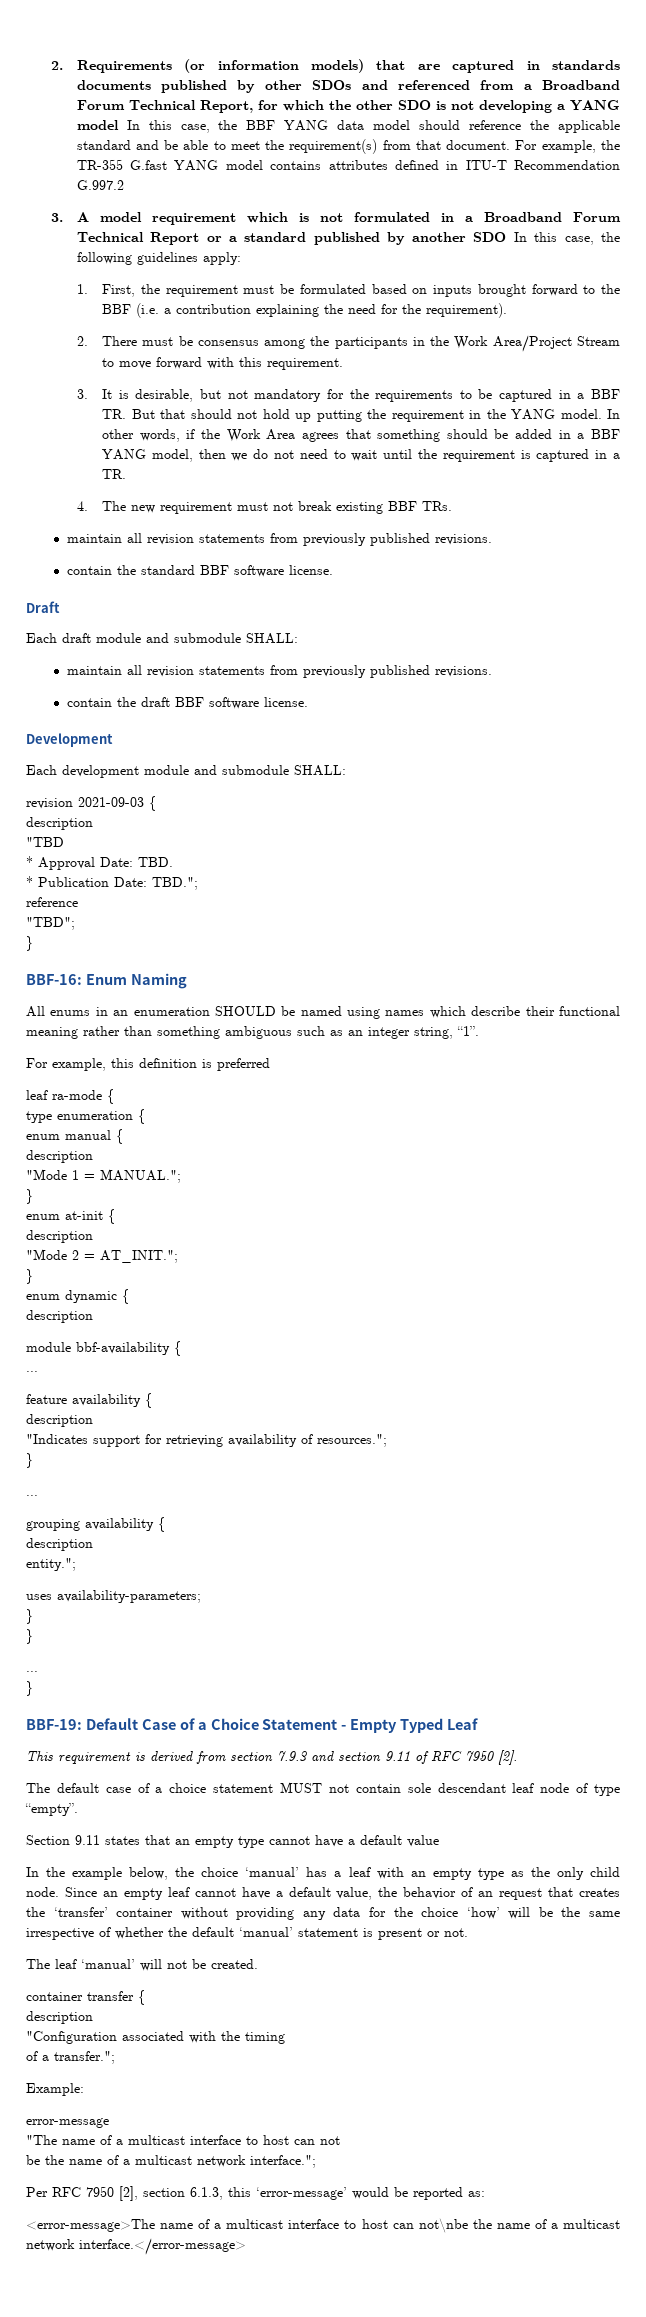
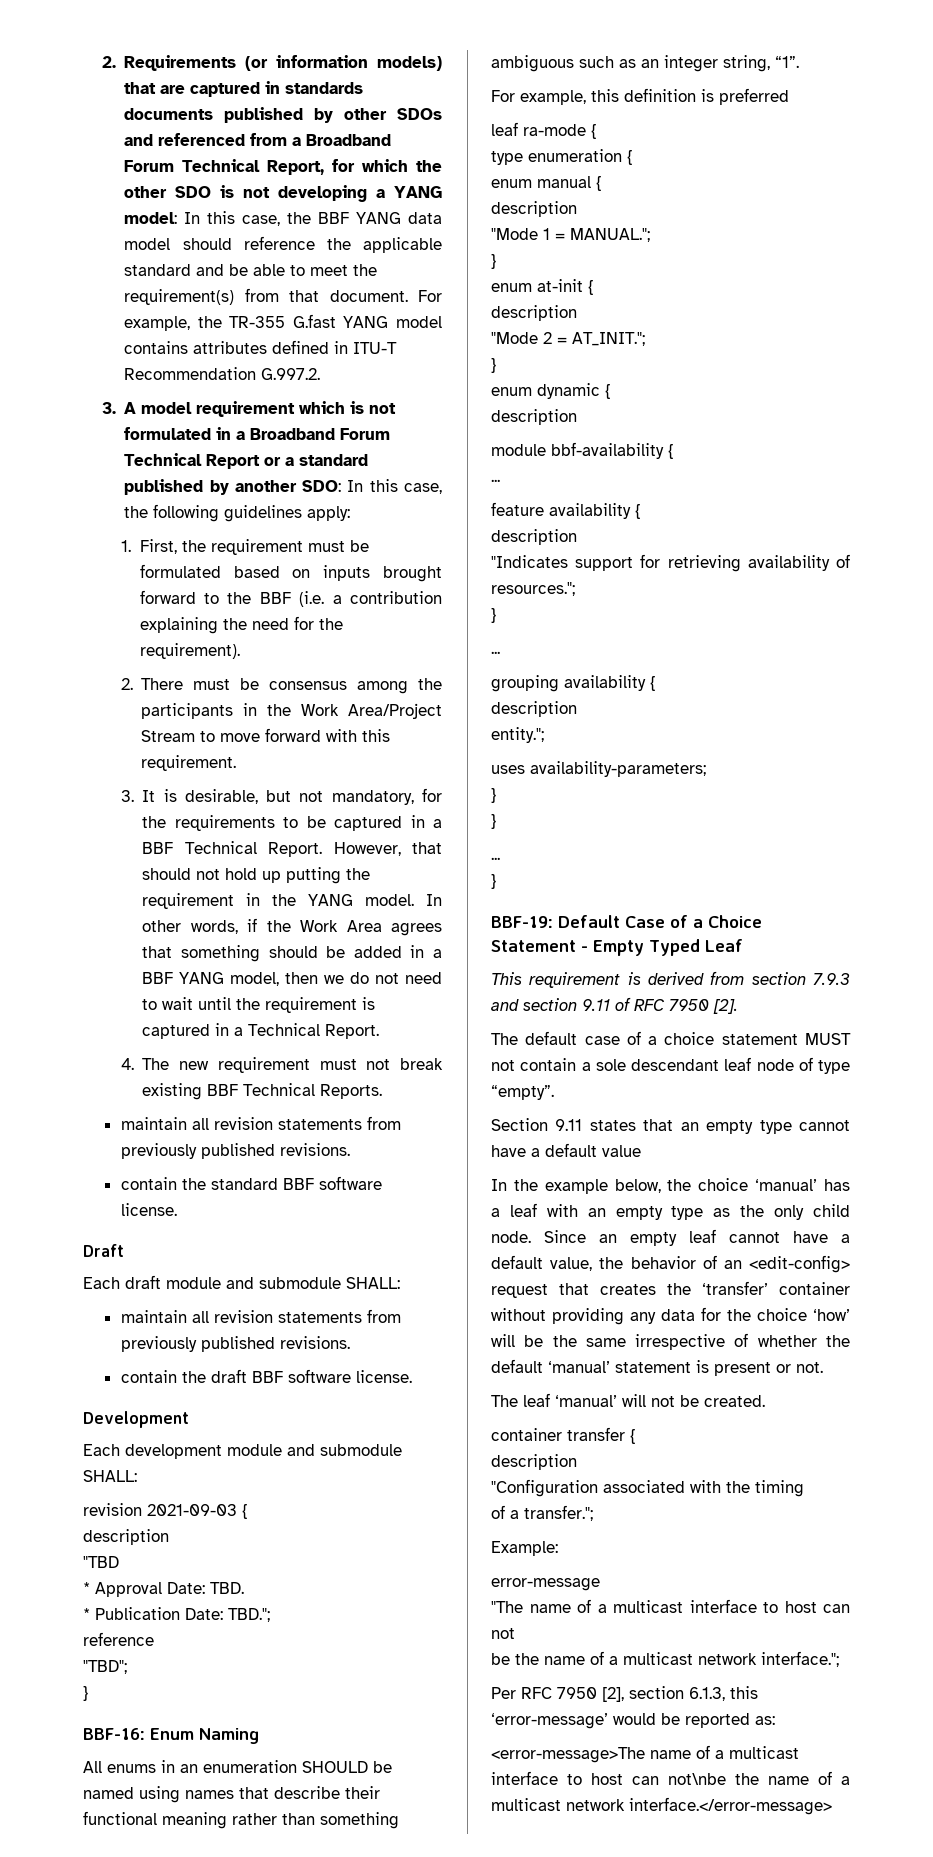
[76,120,119,130] model -> [124,212,178,224] model:
[76,180,124,190] G.997.2 -> [261,368,321,380] G.997.2.
[473,232,507,242] SDO -> [302,480,342,492] SDO:
[254,389,322,402] mandatory -> [331,790,414,805] mandatory,
[102,409,155,419] TR. But -> [184,841,401,857] Technical Report. However,
[102,469,127,479] TR. -> [248,1023,380,1039] Technical Report.
[422,501,453,511] TRs. -> [243,1083,383,1099] Technical Reports.
[429,1006,466,1018] which -> [239,1787,269,1799] that
(401, 1788) none -> [581,1062,591,1071] a
(494, 1894) none -> [749,1255,850,1273] <edit-config>

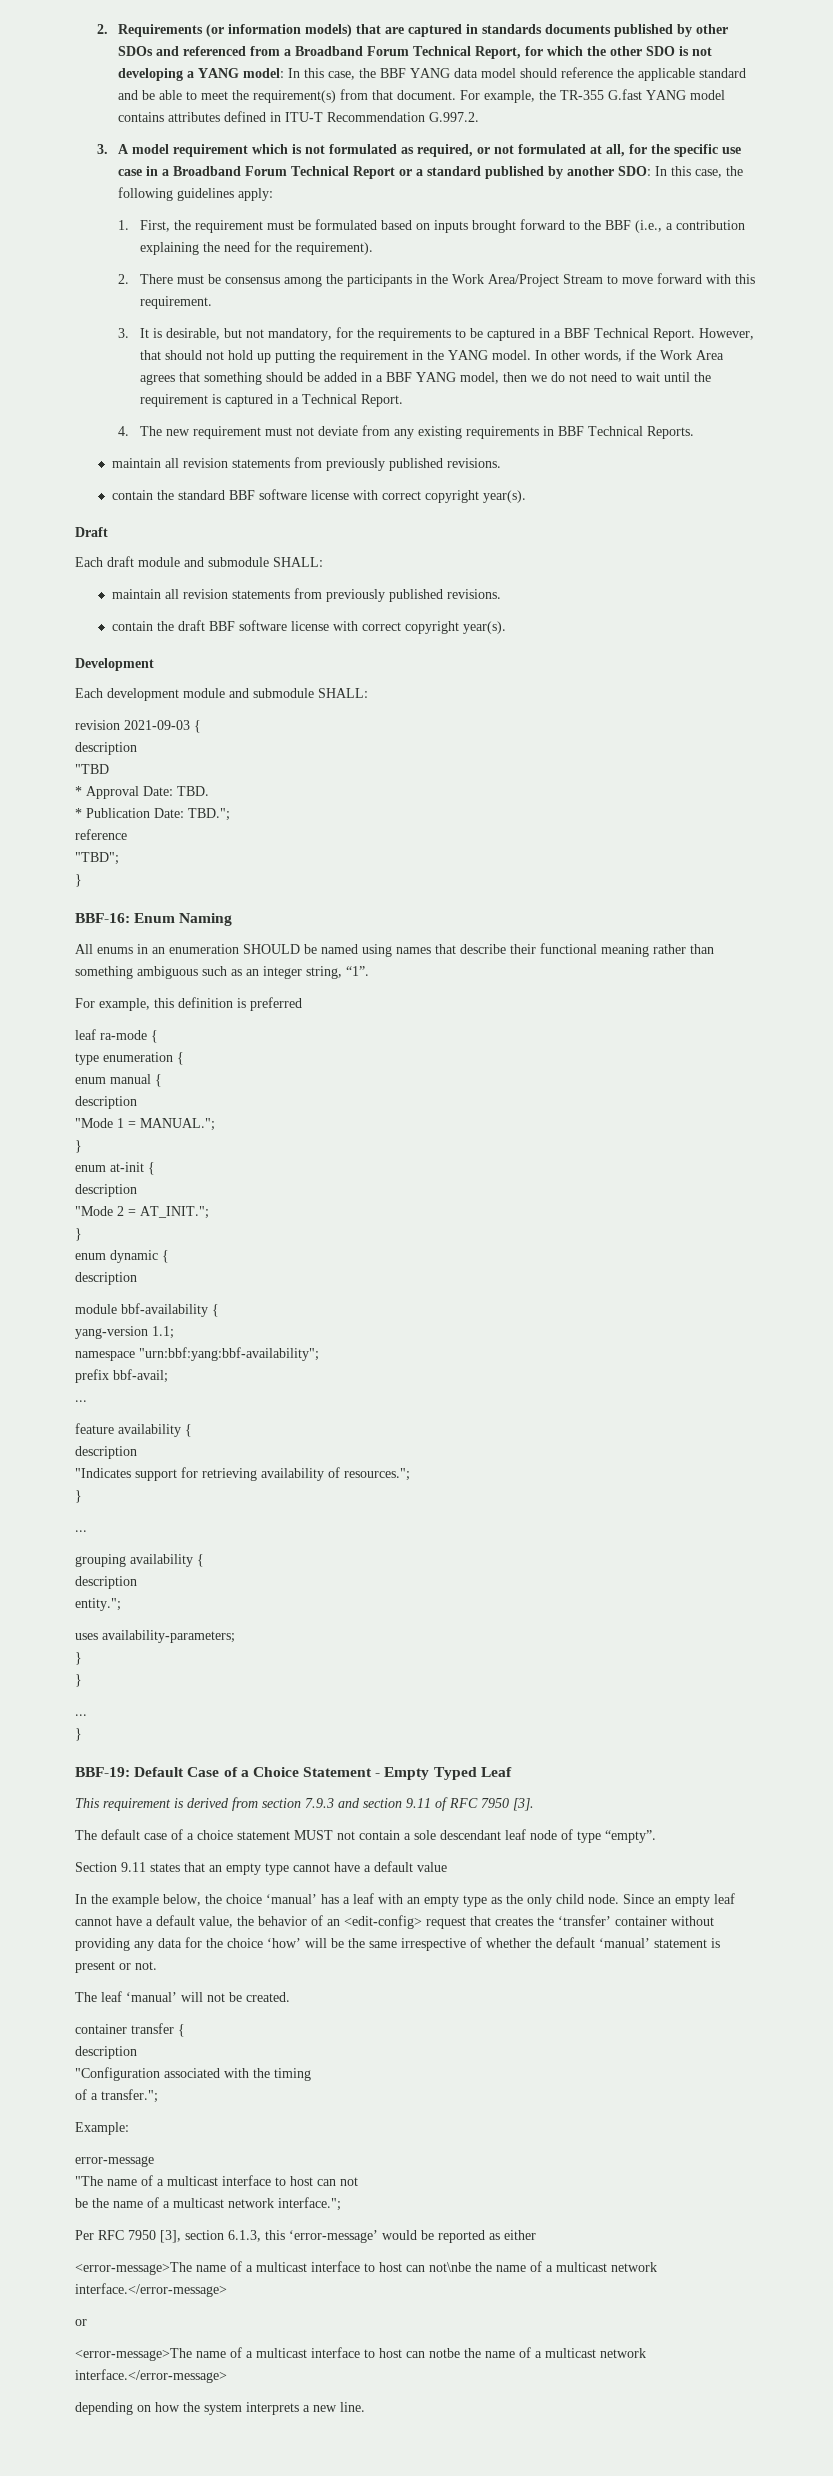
(212, 433) none -> [401,144,742,157] [118,169,143,176] as required, or not formulated at all, for the specific use case
[299,591,325,607] (i.e. -> [634,220,662,233] (i.e.,
[400,1058,443,1070] [142,1083,203,1100] break existing -> [317,425,554,439] deviate from any existing requirements in
[120,1203,177,1216] license. -> [310,490,526,503] license with correct copyright year(s).
[355,1370,412,1383] license. -> [290,621,506,634] license with correct copyright year(s).
(673, 451) none -> [75,1326,174,1339] [75,1347,319,1361] [75,1369,168,1383] // yang-version 1.1; // namespace "urn:bbf:yang:bbf-availability"; // prefix bbf-avail;
[713,999,738,1014] [2]. -> [513,1798,534,1811] [3].
[602,1687,624,1702] [2], -> [160,2230,181,2243] [3],
[755,1716,775,1725] as: -> [489,2230,536,2240] as either
(832, 1806) none -> [75,2319,87,2326] [75,2347,646,2361] [75,2369,227,2383] [75,2402,365,2415] // or // <error-message>The name of a multicast interface to host can notbe the name of a multicast network interface.</error-message> // depending on how the system interprets a new line.

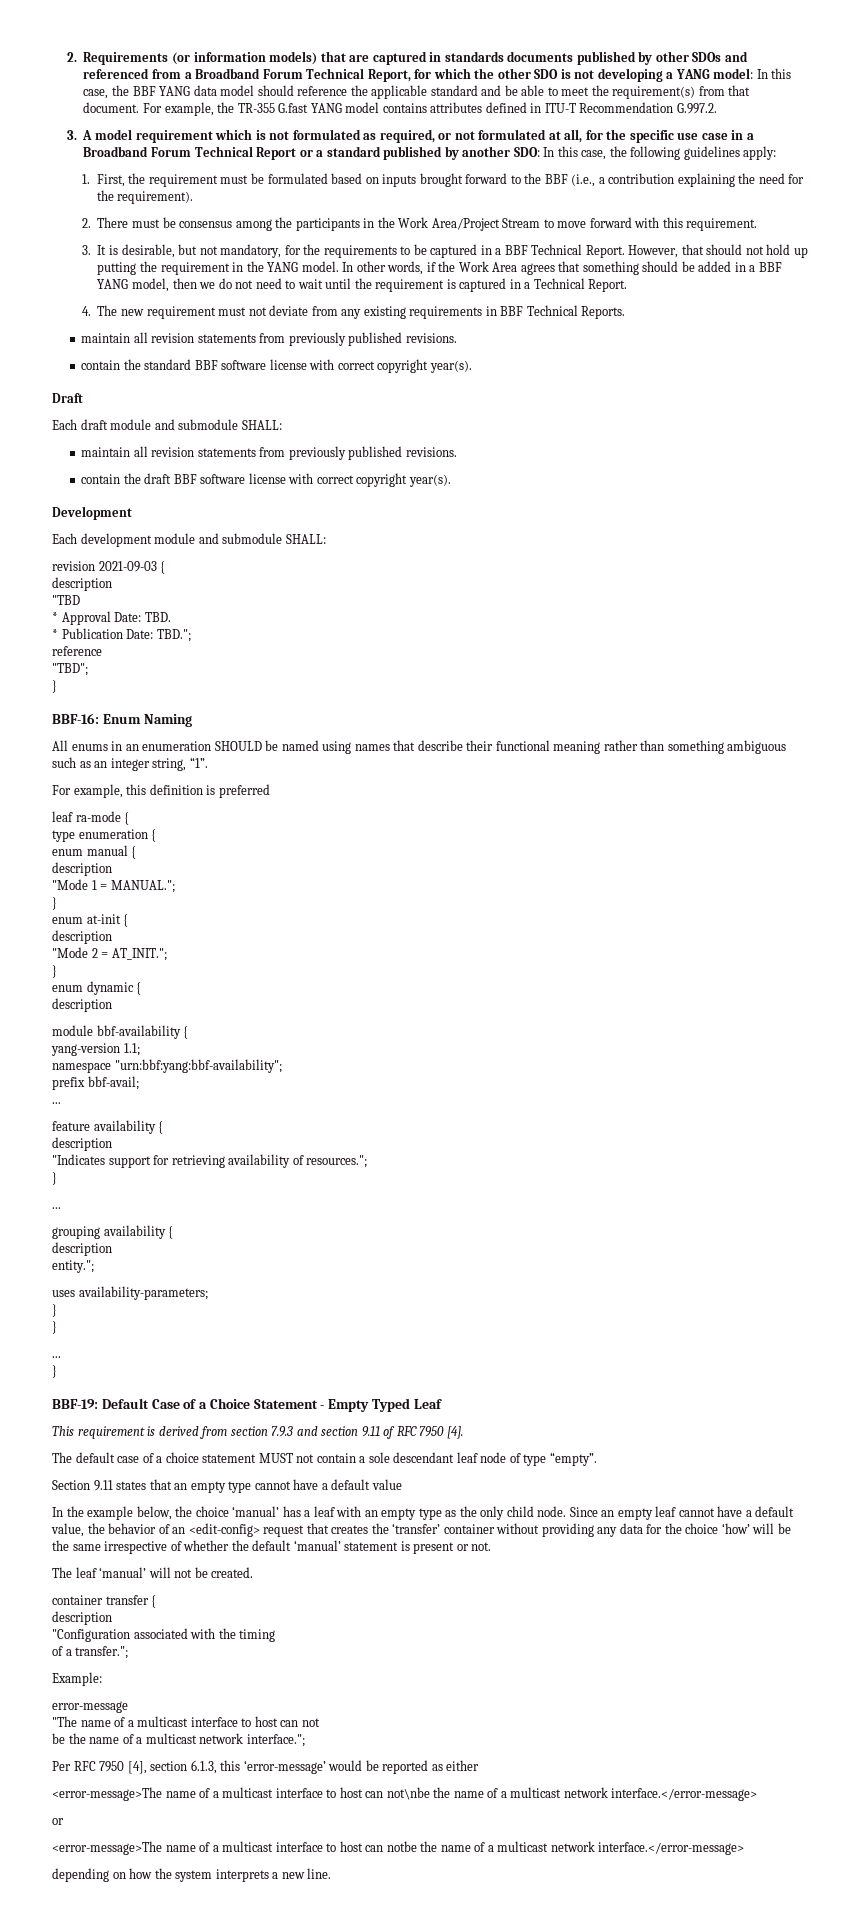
[513,1798,534,1811] [3]. -> [446,1426,463,1439] [4].
[160,2230,181,2243] [3], -> [127,1761,147,1774] [4],

